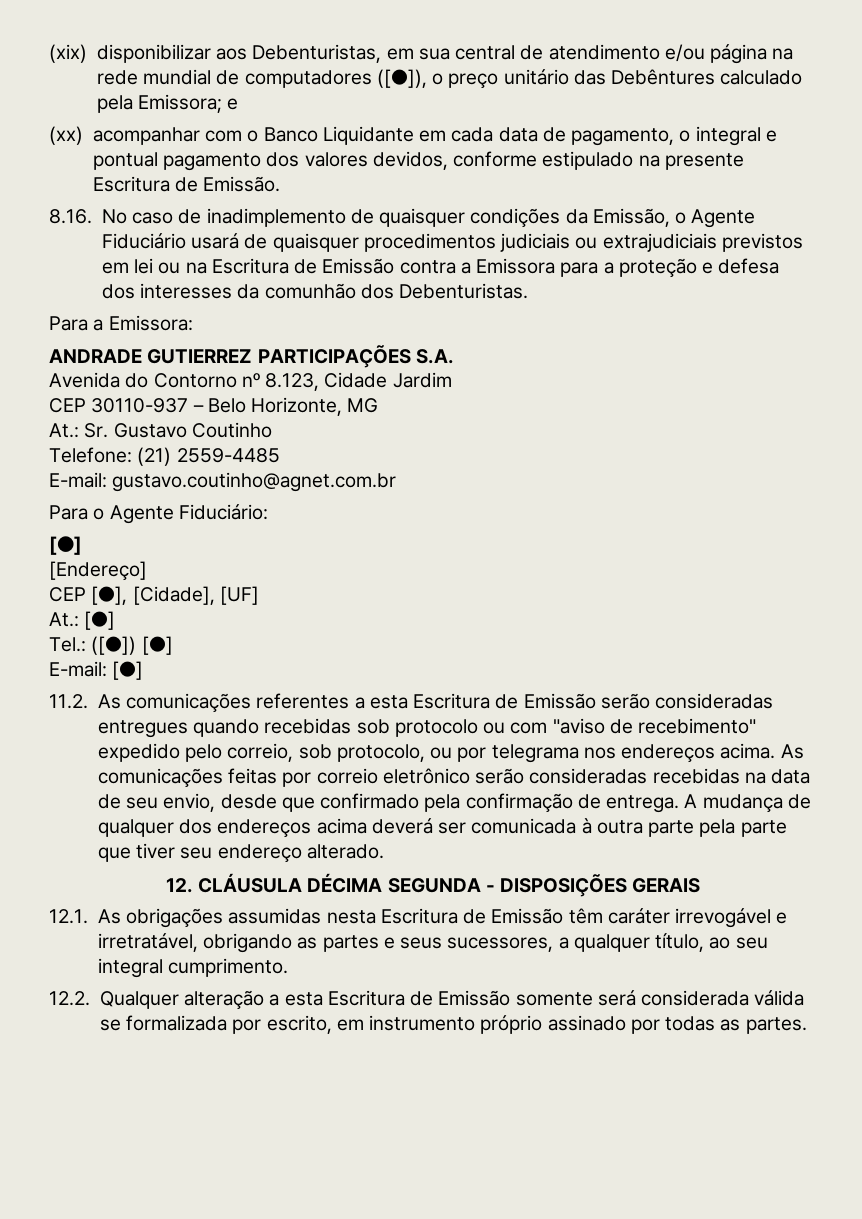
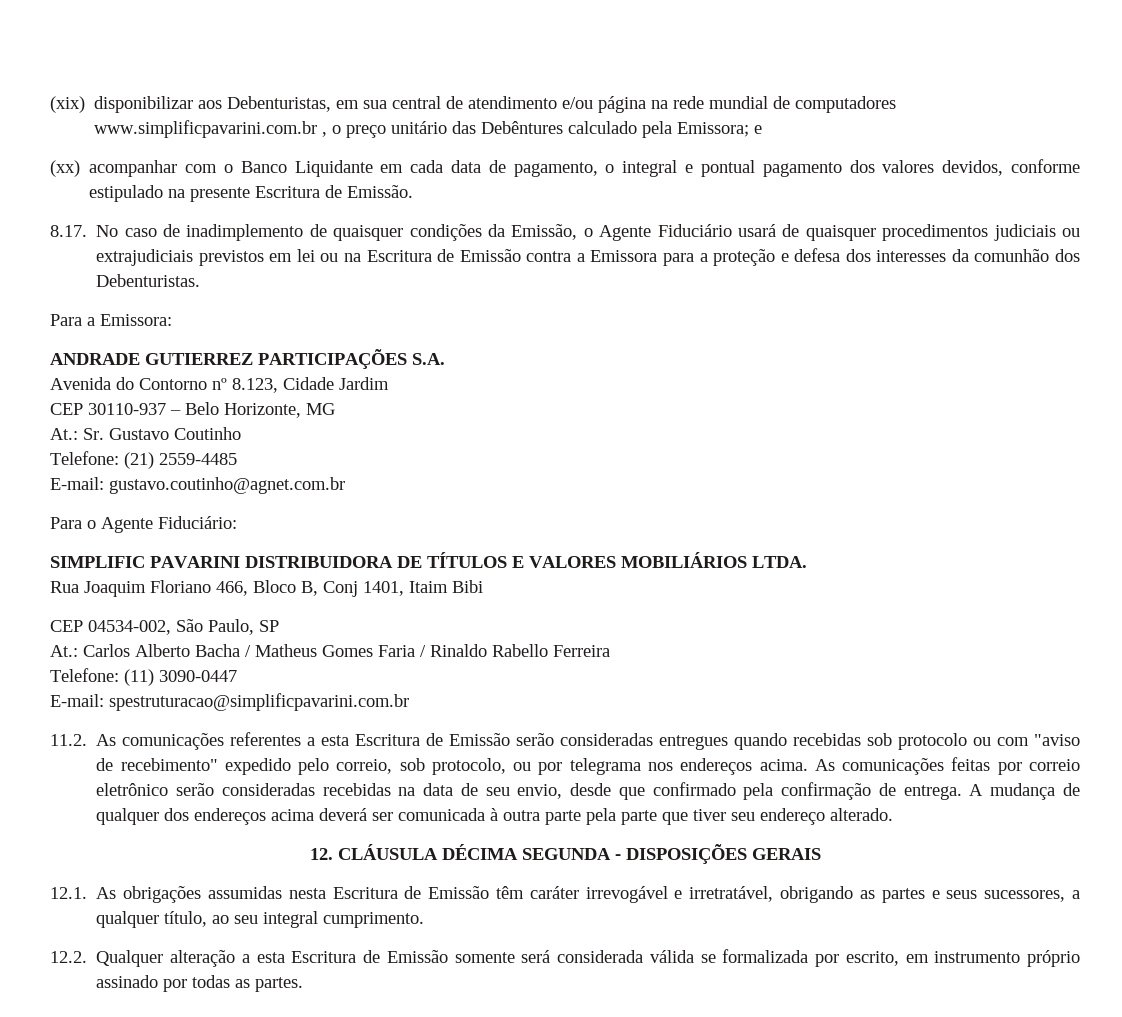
[376,69,427,88] ([●]), -> [94,120,328,138] www.simplificpavarini.com.br ,
[49,209,92,224] 8.16. -> [50,225,87,237] 8.17.
[49,536,82,555] [49,561,147,581] [49,586,259,605] [49,611,116,630] [49,636,173,655] [49,661,144,680] [●] // [Endereço] // CEP [●], [Cidade], [UF] // At.: [●] // Tel.: ([●]) [●] // E-mail: [●] -> [50,552,807,568] [50,580,483,597] [50,619,279,635] [50,644,610,657] [50,668,237,686] [50,693,409,711] SIMPLIFIC PAVARINI DISTRIBUIDORA DE TÍTULOS E VALORES MOBILIÁRIOS LTDA. // Rua Joaquim Floriano 466, Bloco B, Conj 1401, Itaim Bibi // CEP 04534-002, São Paulo, SP // At.: Carlos Alberto Bacha / Matheus Gomes Faria / Rinaldo Rabello Ferreira // Telefone: (11) 3090-0447 // E-mail: spestruturacao@simplificpavarini.com.br

